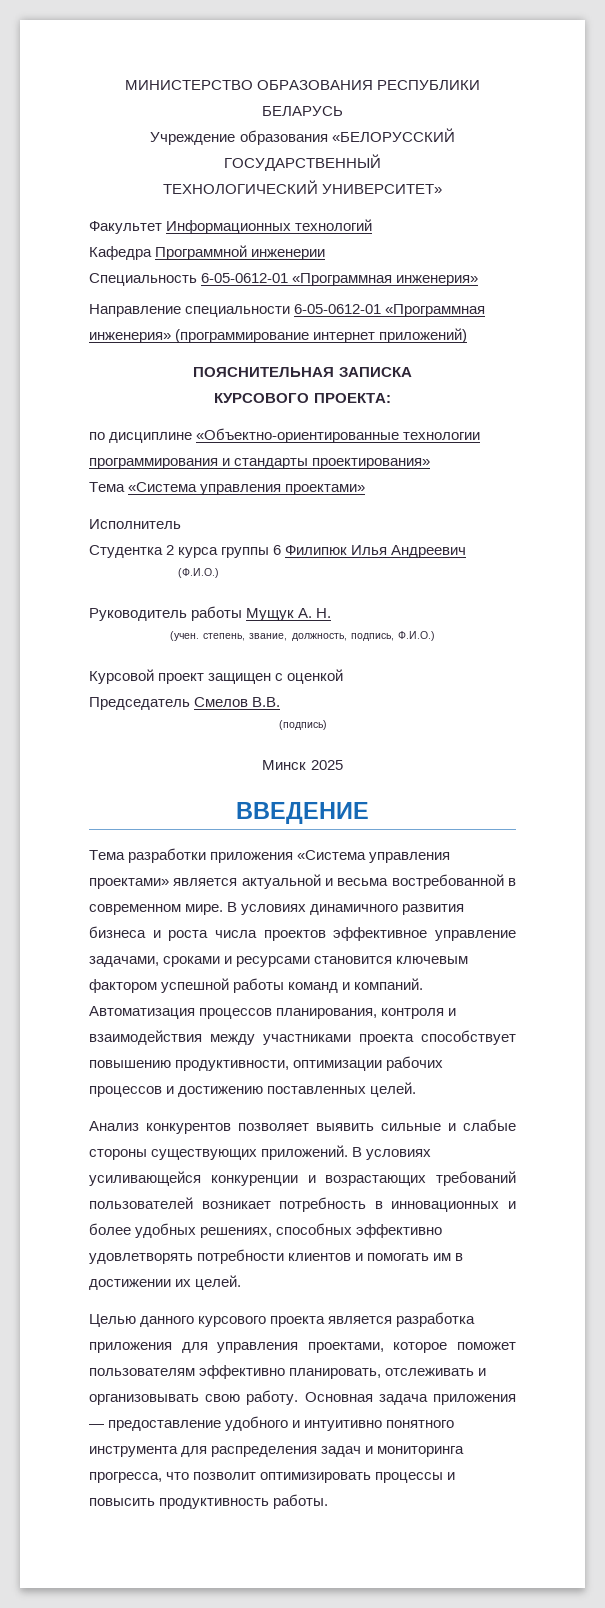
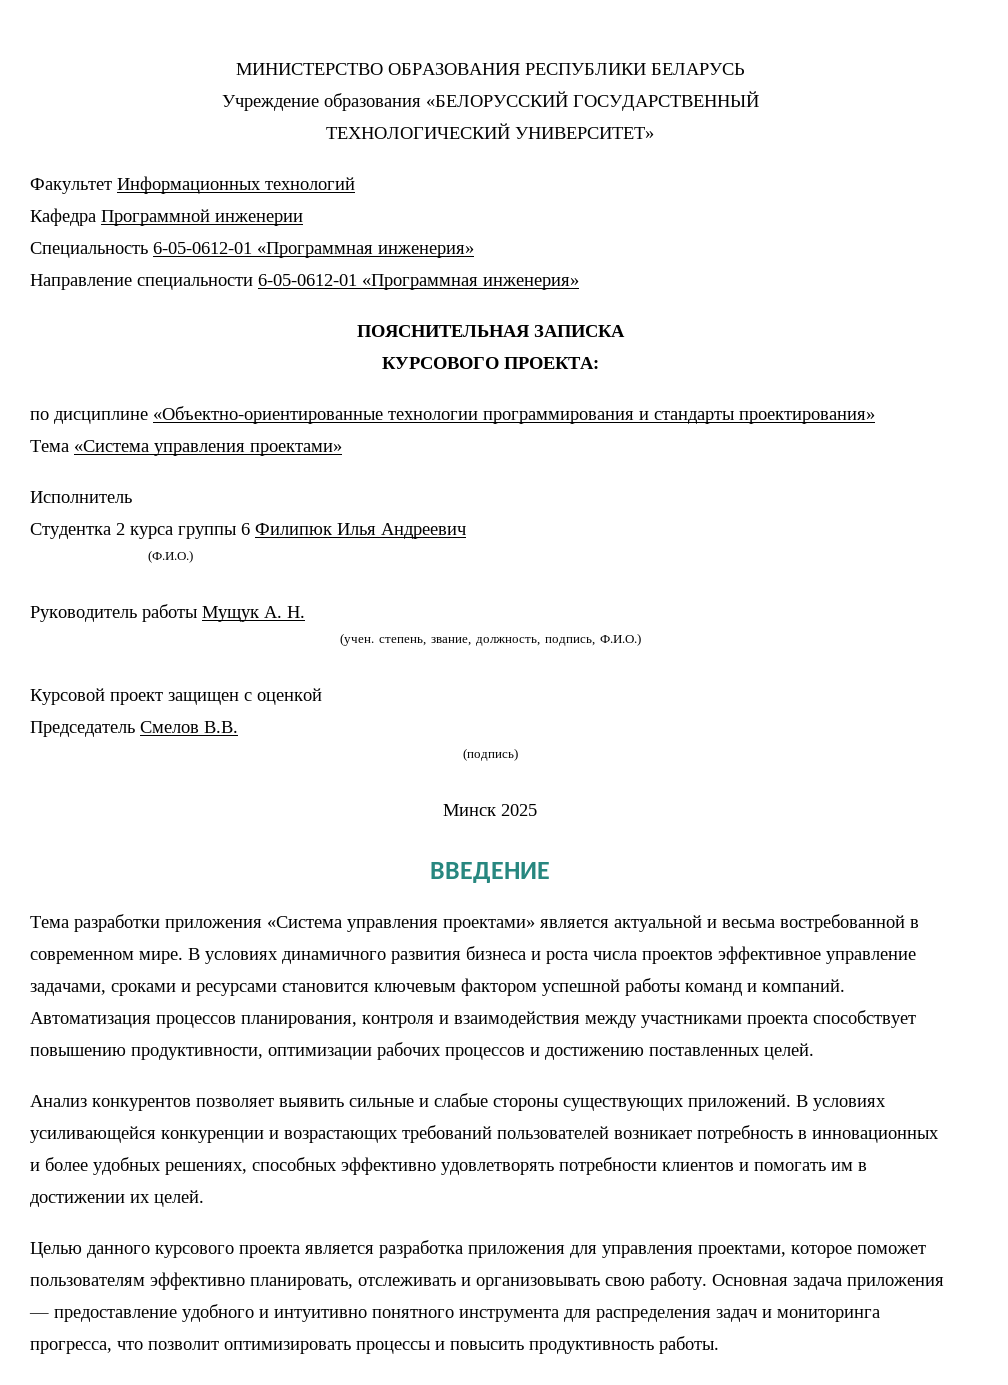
[175,328,468,343] (программирование интернет приложений) -> (579, 283) none

